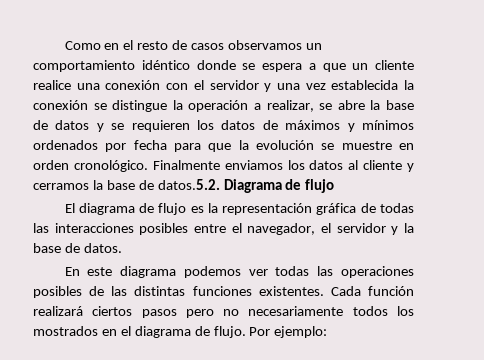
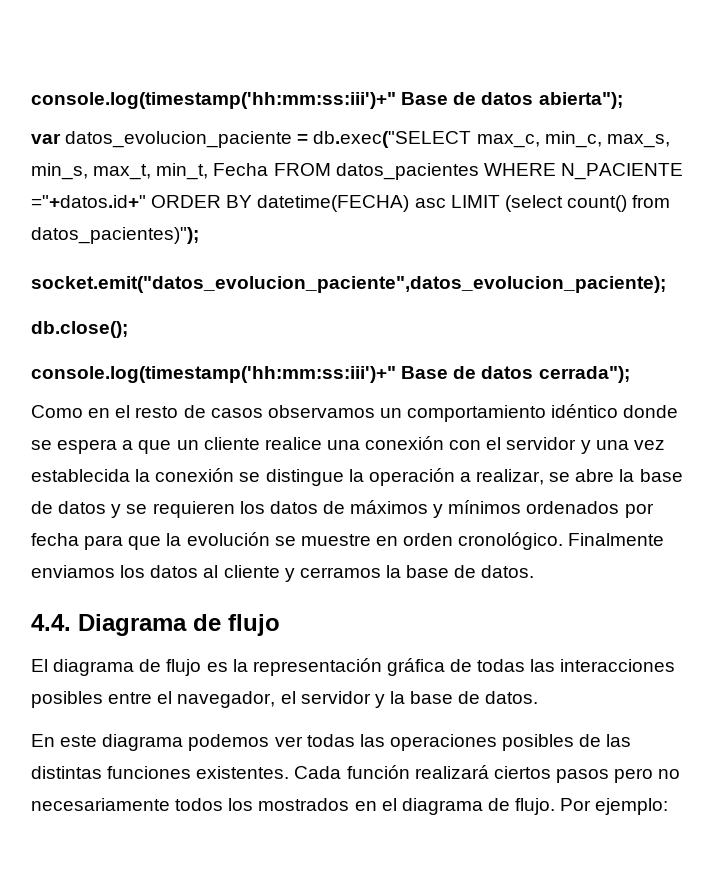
(64, 45) none -> [31,92,623,109] [31,131,670,148] [31,163,683,180] [31,195,671,212] [31,227,199,244] [31,276,666,293] [31,321,128,338] [31,366,630,383] console.log(timestamp('hh:mm:ss:iii')+" Base de datos abierta"); // var datos_evolucion_paciente = db.exec("SELECT max_c, min_c, max_s, min_s, max_t, min_t, Fecha FROM datos_pacientes WHERE N_PACIENTE ="+datos.id+" ORDER BY datetime(FECHA) asc LIMIT (select count() from datos_pacientes)"); // socket.emit("datos_evolucion_paciente",datos_evolucion_paciente); // db.close(); // console.log(timestamp('hh:mm:ss:iii')+" Base de datos cerrada"); //
[157,179,220,190] datos.5.2. -> [481,565,535,578] [31,614,71,631] datos. // 4.4.

